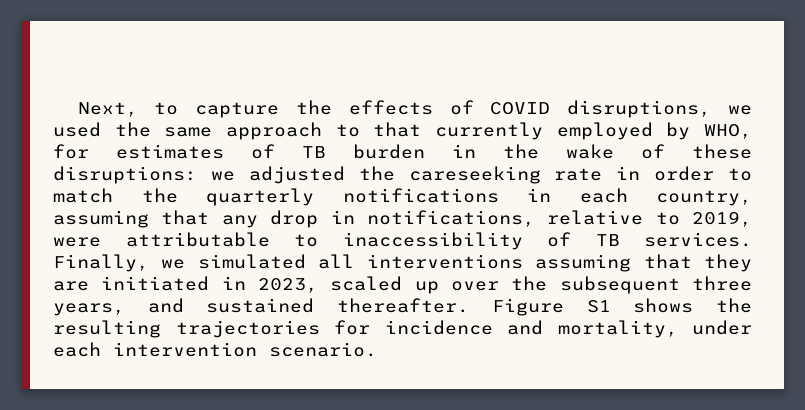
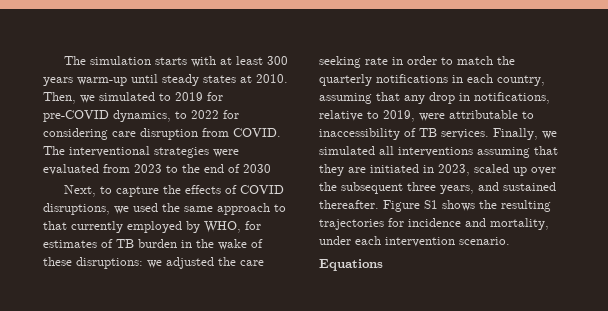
(77, 109) none -> [63,56,288,67] [43,74,288,86] [43,92,223,104] [43,110,239,122] [43,128,281,140] [43,146,239,158] [43,164,271,175] The simulation starts with at least 300 years warm-up until steady states at 2010. Then, we simulated to 2019 for pre-COVID dynamics, to 2022 for considering care disruption from COVID. The interventional strategies were evaluated from 2023 to the end of 2030 //
[408,166,541,184] careseeking -> [240,260,264,266] [319,56,361,68] care seeking
(377, 349) none -> [319,259,383,271] // Equations

